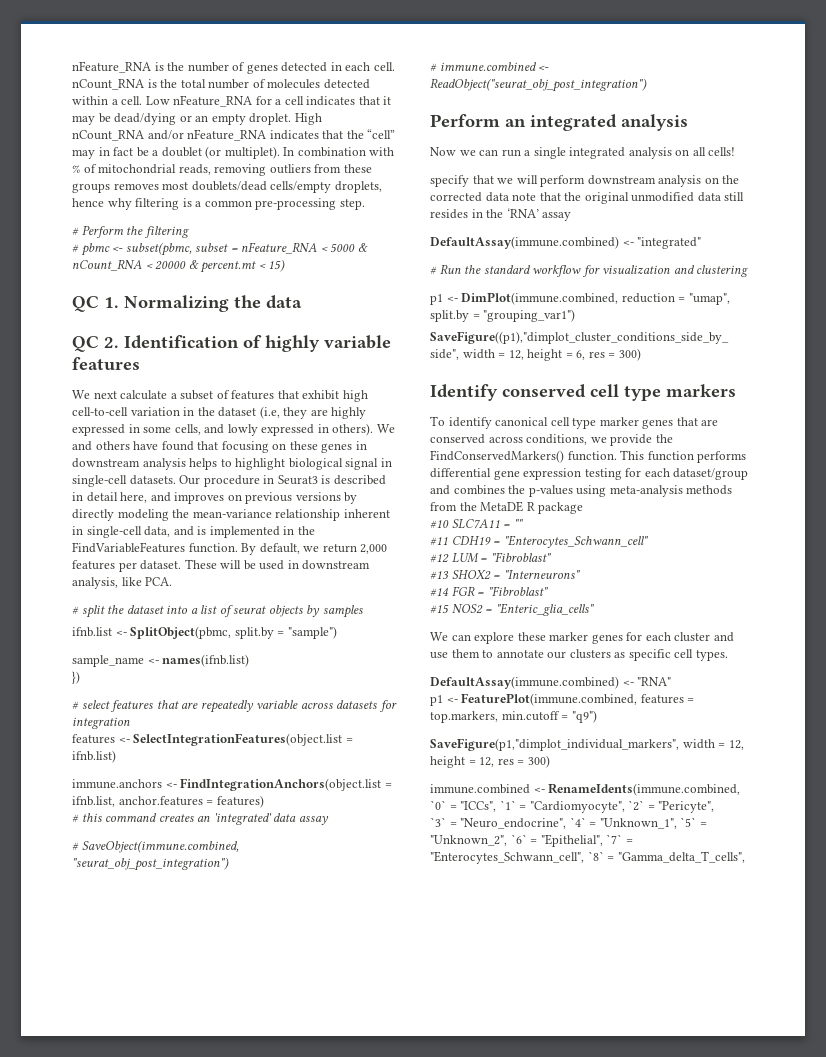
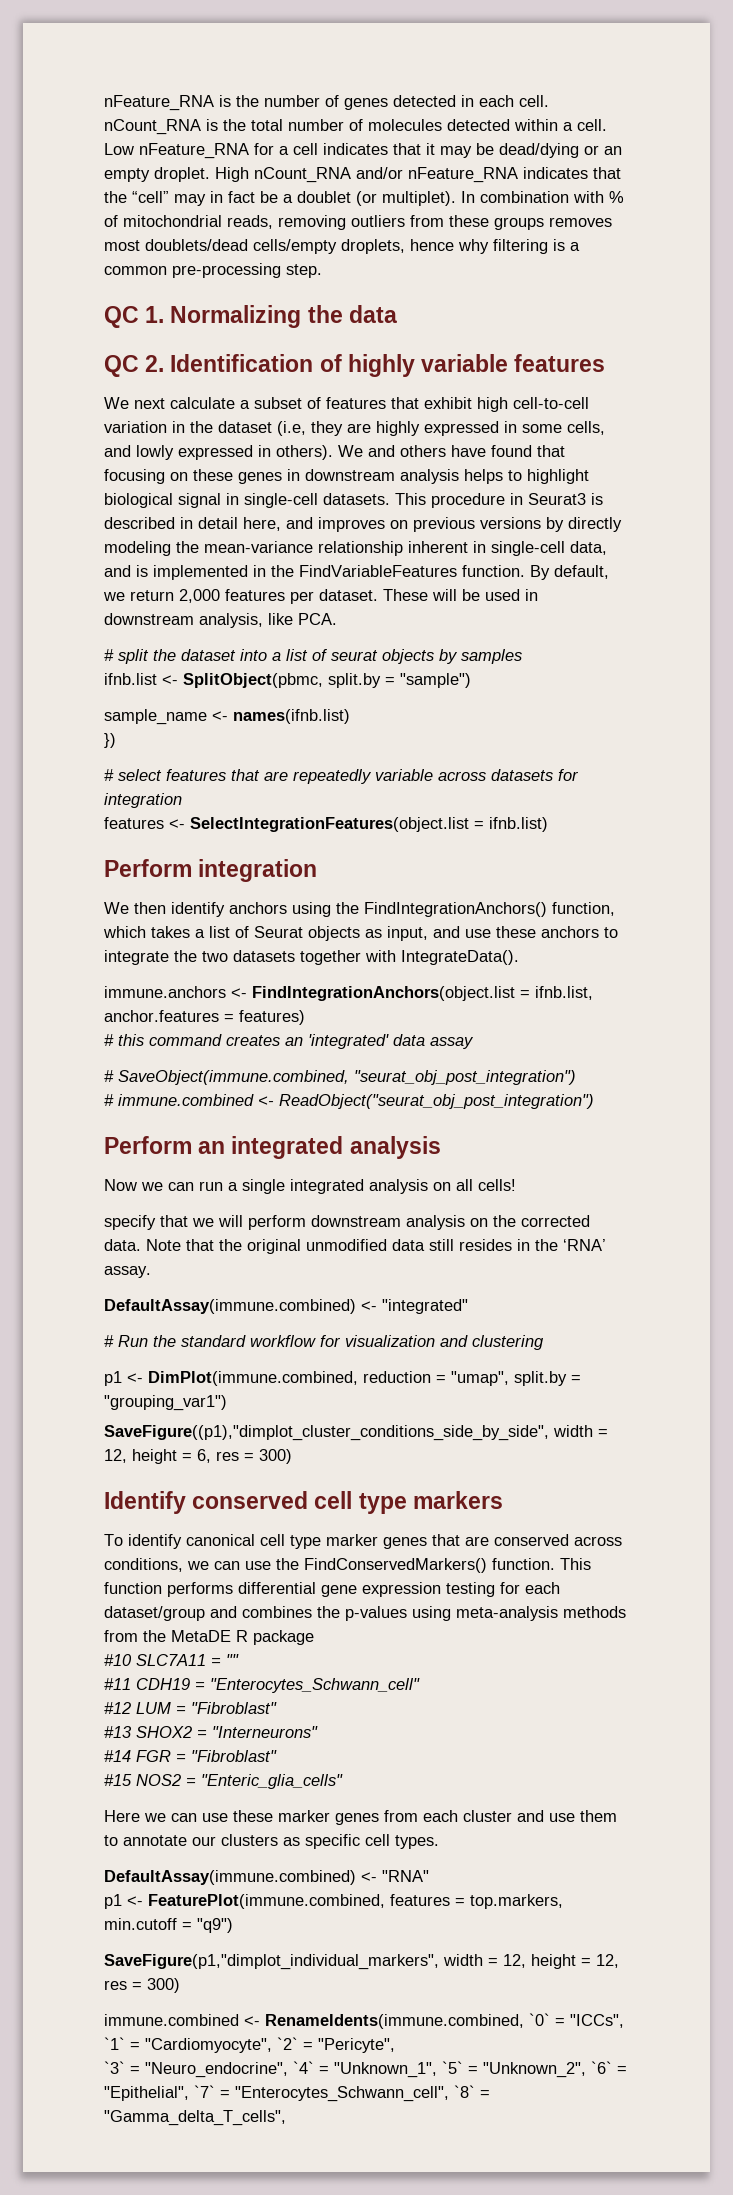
[72,225,189,238] [72,242,368,256] [72,259,286,273] // # Perform the filtering // # pbmc <- subset(pbmc, subset = nFeature_RNA < 5000 & nCount_RNA < 20000 & percent.mt < 15) -> (322, 271) none
[179,475,201,485] Our -> [395,493,426,505] This
(116, 756) none -> [104,859,318,882] [104,902,615,917] [103,926,618,941] [104,950,519,965] // Perform integration // We then identify anchors using the FindIntegrationAnchors() function, which takes a list of Seurat objects as input, and use these anchors to integrate the two datasets together with IntegrateData().
[485,192,537,202] data note -> [104,1239,181,1251] data. Note
[542,212,572,221] assay -> [104,1266,151,1278] assay.
[610,434,653,446] provide -> [214,1561,271,1570] can use
[430,632,515,644] We can explore -> [104,1810,228,1822] Here we can use
[626,632,643,641] for -> [384,1810,418,1822] from

